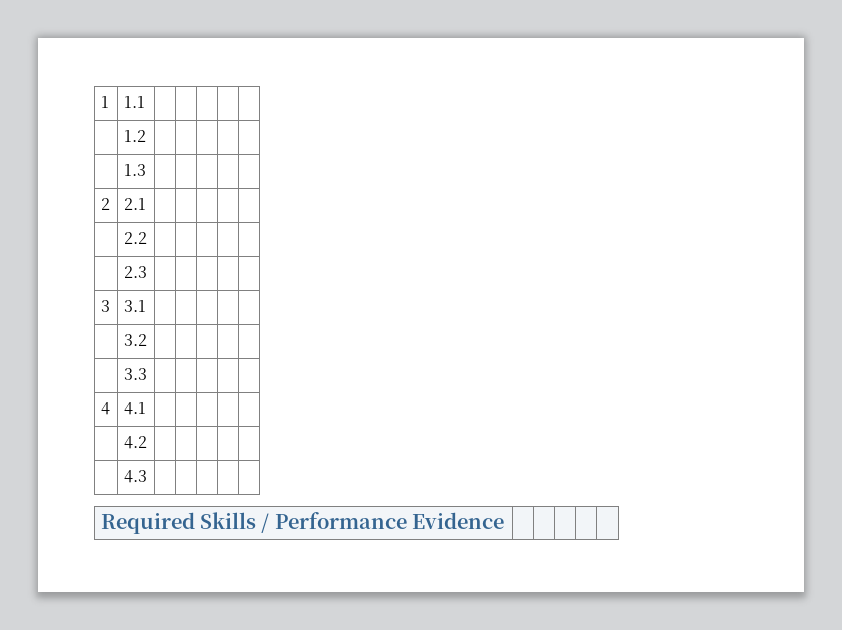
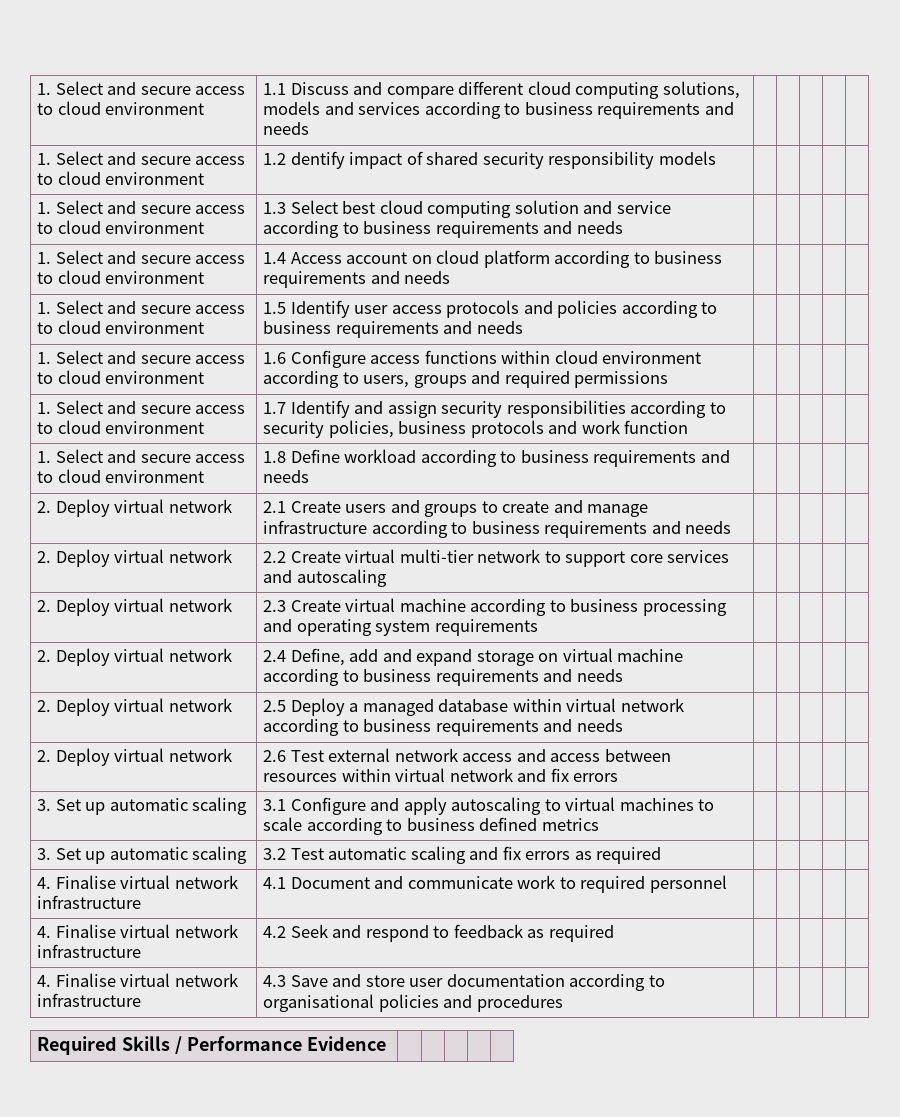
[100,96,109,108] [123,96,145,108] [123,130,146,142] [123,164,146,176] [100,198,110,210] [123,198,146,210] [123,232,147,244] [123,266,147,278] [100,300,110,312] [123,300,146,312] [123,334,147,346] [123,368,147,380] [100,402,110,415] [123,402,146,415] [123,436,147,449] [123,470,147,483] 1 | 1.1 | | | | | // | 1.2 | | | | | // | 1.3 | | | | | // 2 | 2.1 | | | | | // | 2.2 | | | | | // | 2.3 | | | | | // 3 | 3.1 | | | | | // | 3.2 | | | | | // | 3.3 | | | | | // 4 | 4.1 | | | | | // | 4.2 | | | | | // | 4.3 -> [37,81,246,95] [37,101,205,115] [263,81,740,99] [263,101,734,119] [263,122,310,135] [37,151,246,165] [37,171,205,185] [263,151,716,169] [37,200,246,214] [37,220,205,234] [263,200,671,218] [263,221,623,238] [37,250,246,264] [37,270,205,284] [263,250,723,268] [263,271,451,288] [37,300,246,314] [37,320,205,334] [263,300,718,318] [263,321,523,338] [37,350,246,364] [37,370,205,384] [263,350,702,368] [263,371,669,388] [37,400,246,414] [37,420,205,434] [263,400,726,418] [263,420,689,438] [37,449,246,463] [37,469,205,483] [263,449,730,467] [263,470,310,483] [37,499,232,517] [263,500,649,517] [263,520,732,538] [37,549,232,567] [263,549,730,567] [263,569,387,587] [37,598,232,616] [263,598,727,616] [263,619,538,636] [37,648,232,666] [263,648,684,666] [263,669,623,686] [37,698,232,716] [263,698,684,716] [263,719,623,736] [37,748,232,766] [263,748,671,762] [263,768,619,782] [37,797,248,815] [263,797,715,815] [263,817,599,835] [37,846,248,864] [263,846,662,864] [37,875,238,889] [37,895,142,909] [263,875,727,893] [37,924,238,938] [37,944,142,958] [263,924,614,942] [37,973,238,987] [37,993,142,1007] [263,974,665,991] [263,994,563,1012] 1. Select and secure access to cloud environment | 1.1 Discuss and compare different cloud computing solutions, models and services according to business requirements and needs | | | | | // 1. Select and secure access to cloud environment | 1.2 dentify impact of shared security responsibility models | | | | | // 1. Select and secure access to cloud environment | 1.3 Select best cloud computing solution and service according to business requirements and needs | | | | | // 1. Select and secure access to cloud environment | 1.4 Access account on cloud platform according to business requirements and needs | | | | | // 1. Select and secure access to cloud environment | 1.5 Identify user access protocols and policies according to business requirements and needs | | | | | // 1. Select and secure access to cloud environment | 1.6 Configure access functions within cloud environment according to users, groups and required permissions | | | | | // 1. Select and secure access to cloud environment | 1.7 Identify and assign security responsibilities according to security policies, business protocols and work function | | | | | // 1. Select and secure access to cloud environment | 1.8 Define workload according to business requirements and needs | | | | | // 2. Deploy virtual network | 2.1 Create users and groups to create and manage infrastructure according to business requirements and needs | | | | | // 2. Deploy virtual network | 2.2 Create virtual multi-tier network to support core services and autoscaling | | | | | // 2. Deploy virtual network | 2.3 Create virtual machine according to business processing and operating system requirements | | | | | // 2. Deploy virtual network | 2.4 Define, add and expand storage on virtual machine according to business requirements and needs | | | | | // 2. Deploy virtual network | 2.5 Deploy a managed database within virtual network according to business requirements and needs | | | | | // 2. Deploy virtual network | 2.6 Test external network access and access between resources within virtual network and fix errors | | | | | // 3. Set up automatic scaling | 3.1 Configure and apply autoscaling to virtual machines to scale according to business defined metrics | | | | | // 3. Set up automatic scaling | 3.2 Test automatic scaling and fix errors as required | | | | | // 4. Finalise virtual network infrastructure | 4.1 Document and communicate work to required personnel | | | | | // 4. Finalise virtual network infrastructure | 4.2 Seek and respond to feedback as required | | | | | // 4. Finalise virtual network infrastructure | 4.3 Save and store user documentation according to organisational policies and procedures

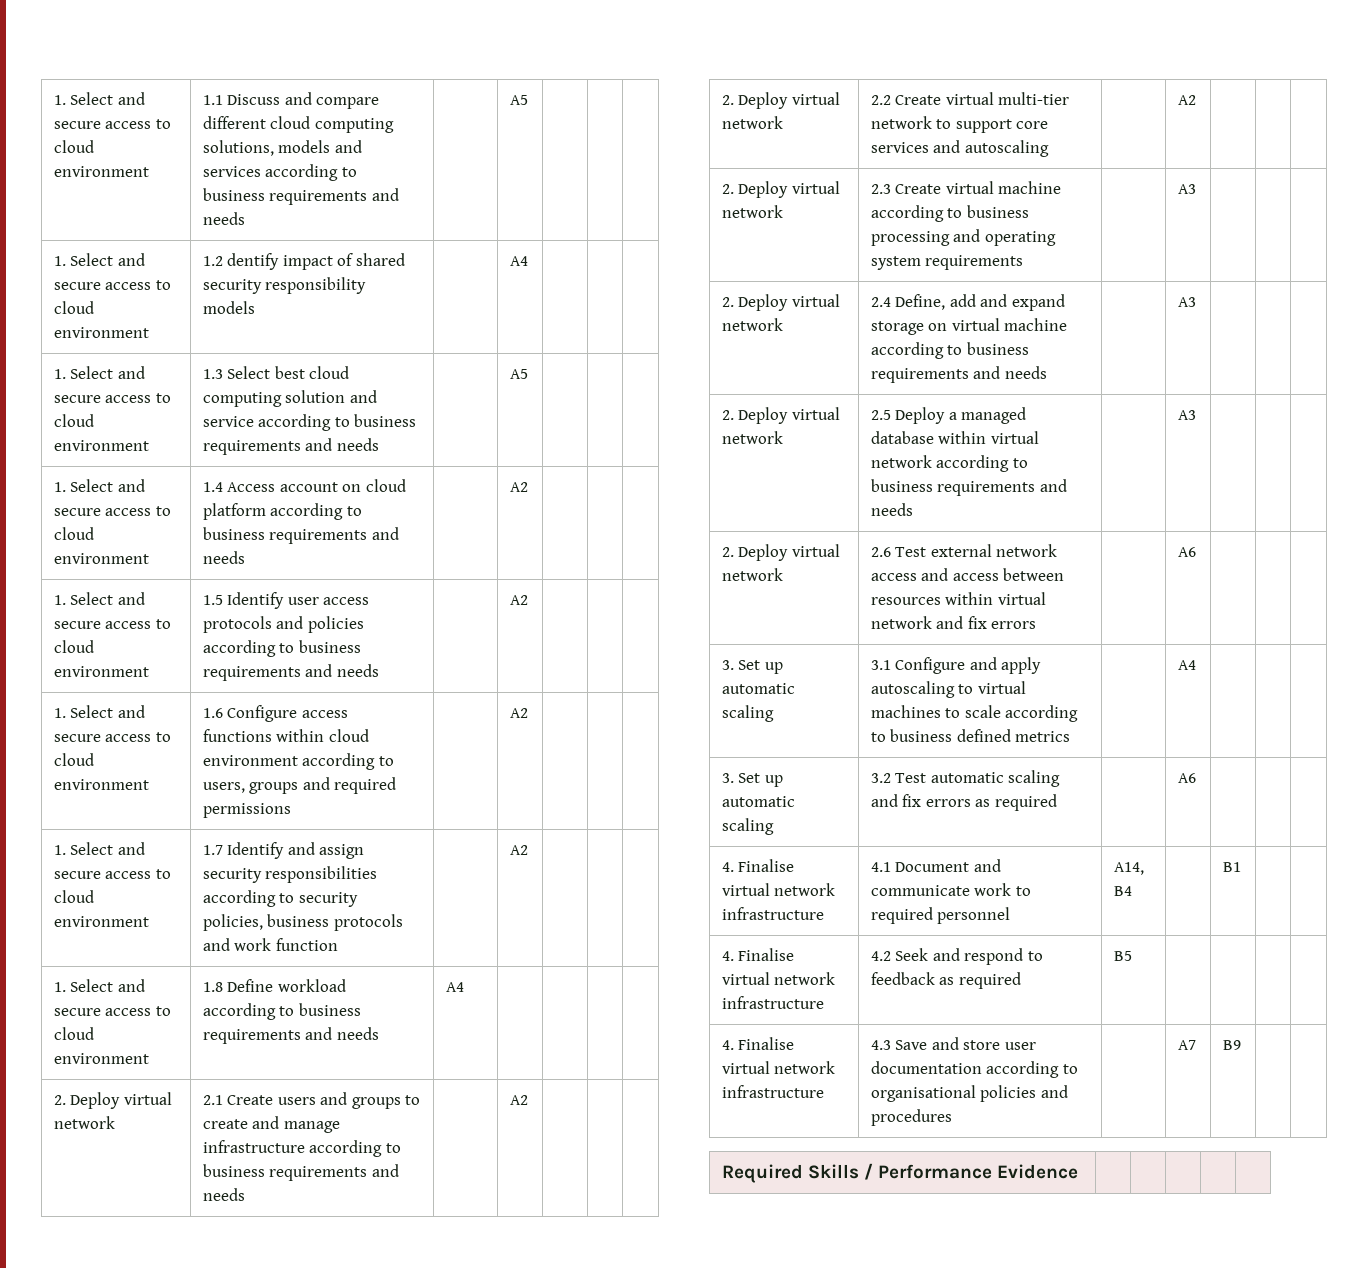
(310, 128) none -> [509,95,528,105] A5
(716, 158) none -> [509,256,528,266] A4
(623, 227) none -> [509,369,528,379] A5
(451, 277) none -> [509,482,528,492] A2
(523, 327) none -> [509,595,528,605] A2
(669, 379) none -> [509,708,528,718] A2
(689, 427) none -> [509,845,528,855] A2
(310, 476) none -> [445,982,464,992] A4
(732, 527) none -> [509,1095,528,1105] A2
(387, 578) none -> [1177,95,1196,105] A2
(538, 627) none -> [1177,184,1196,194] A3
(623, 675) none -> [1177,297,1196,307] A3
(623, 725) none -> [1177,410,1196,420] A3
(619, 777) none -> [1177,547,1196,557] A6
(599, 824) none -> [1177,660,1196,670] A4
(662, 855) none -> [1177,773,1196,783] A6
(727, 884) | | -> [1113,862,1144,875] [1113,886,1132,896] [1222,862,1241,872] A14, B4 | | B1
(614, 933) none -> [1113,951,1132,961] B5
(563, 1003) | -> [1177,1040,1196,1050] [1222,1040,1241,1050] A7 | B9

